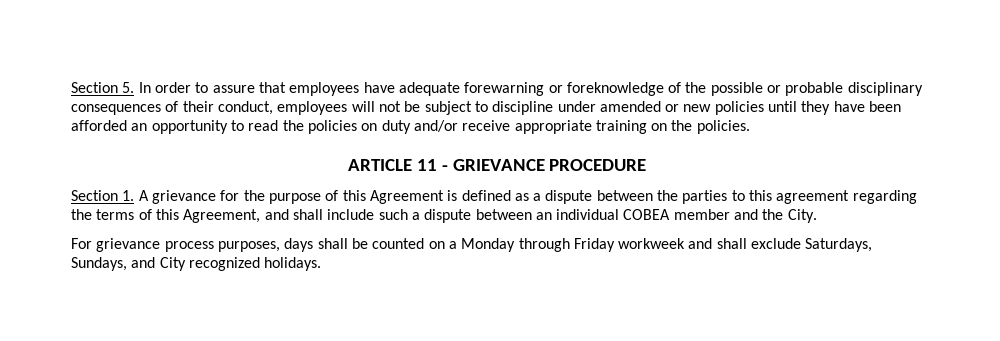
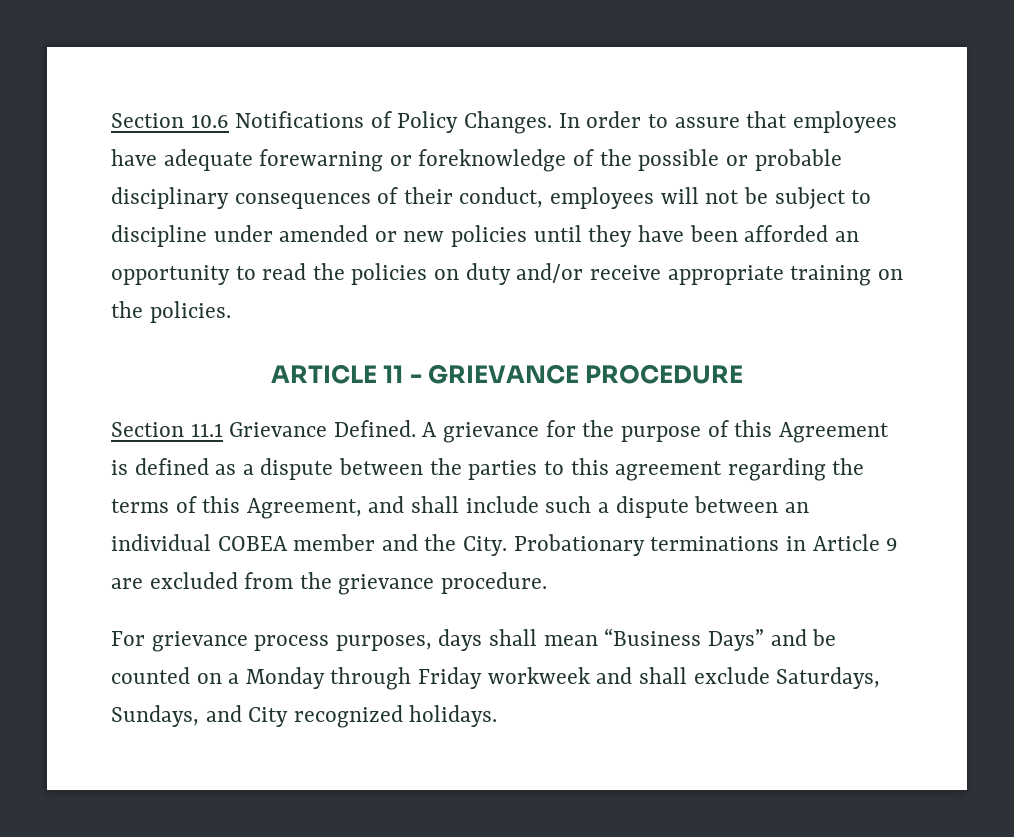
[71,82,135,93] Section 5. -> [111,111,553,134] Section 10.6 Notifications of Policy Changes.
[122,190,135,201] 1. -> [190,420,416,437] 11.1 Grievance Defined.
(817, 216) none -> [513,534,899,556] [111,572,548,595] Probationary terminations in Article 9 are excluded from the grievance procedure.
(348, 243) none -> [543,628,807,651] mean “Business Days” and

